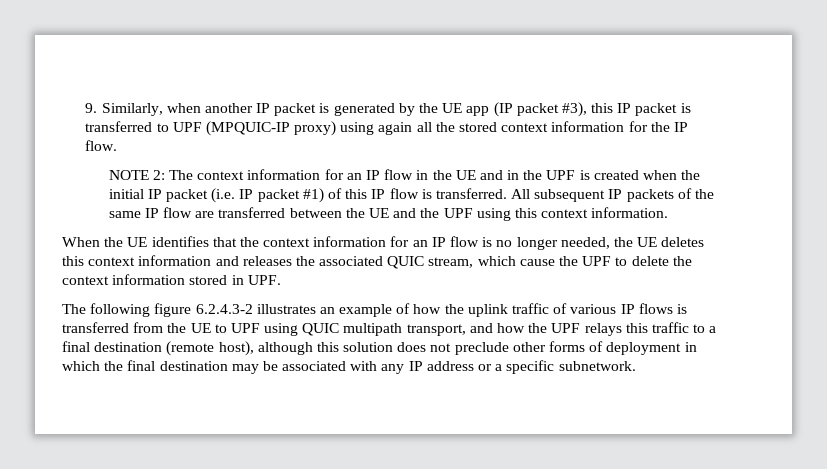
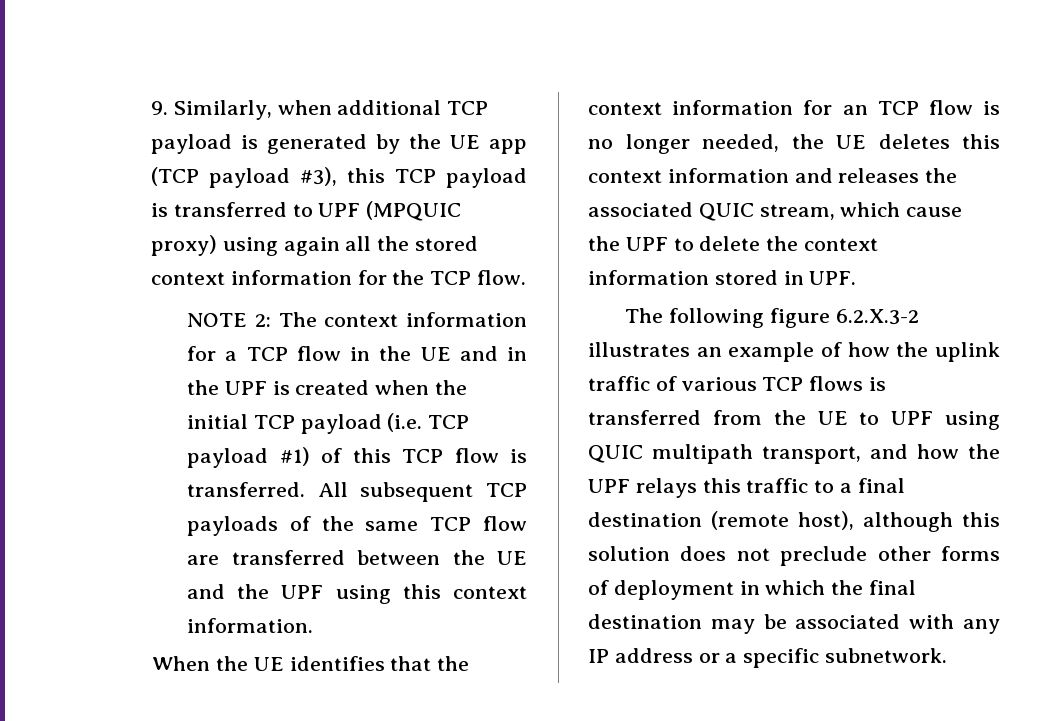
[204,103,317,116] another IP packet -> [337,100,489,115] [151,134,233,154] additional TCP payload
[493,102,678,117] (IP packet #3), this IP packet -> [151,167,527,188] (TCP payload #3), this TCP payload
[205,121,290,136] (MPQUIC-IP -> [366,201,462,221] (MPQUIC
[673,122,688,132] IP -> [430,271,472,285] TCP
[346,170,380,180] an IP -> [225,347,288,361] a TCP
[147,188,300,203] IP packet (i.e. IP packet -> [253,413,470,434] [187,448,269,468] TCP payload (i.e. TCP payload
[371,189,386,199] IP -> [402,449,444,463] TCP
[608,189,674,202] IP packets -> [485,483,527,497] [187,516,279,536] TCP payloads
[144,208,159,218] IP -> [430,517,472,531] TCP
[431,237,446,247] IP -> [877,101,919,115] TCP
[195,304,253,314] 6.2.4.3-2 -> [835,309,919,325] 6.2.X.3-2
[620,304,635,314] IP -> [762,377,804,391] TCP

